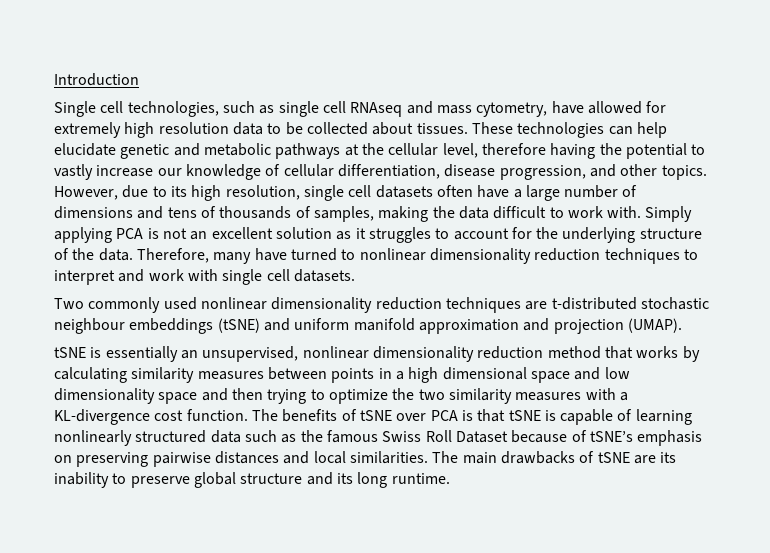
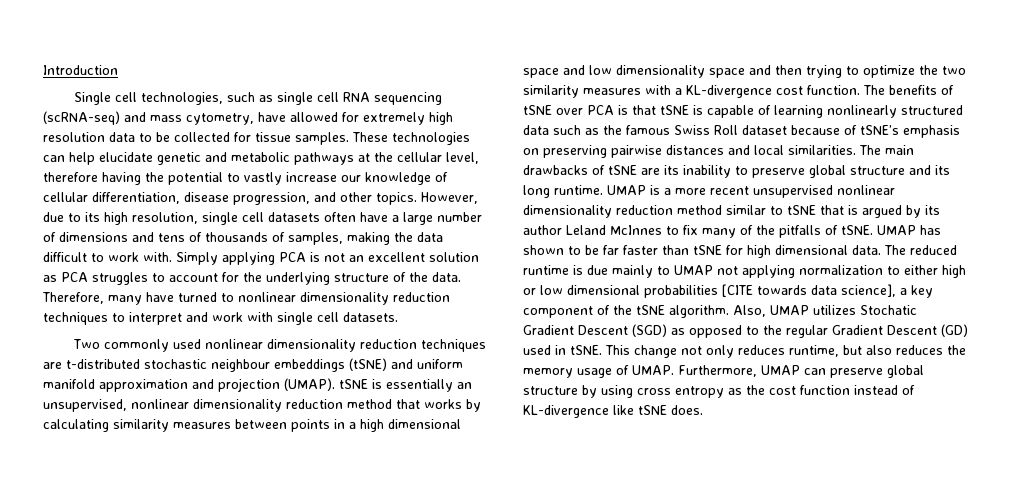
[350,102,403,117] RNAseq -> [342,92,442,105] [43,111,120,125] RNA sequencing (scRNA-seq)
[372,122,468,135] about tissues. -> [234,132,349,145] for tissue samples.
[355,228,366,239] it -> [61,272,88,282] PCA
(682, 325) // -> (335, 384) none
[455,431,508,443] Dataset -> [742,125,787,135] dataset
(450, 478) none -> [607,185,895,198] [523,205,940,218] [523,225,941,238] [523,245,957,258] [523,265,966,278] [523,284,933,298] [523,305,917,318] [523,324,968,338] [523,345,966,358] [523,365,924,378] [523,385,915,398] [523,405,703,418] UMAP is a more recent unsupervised nonlinear dimensionality reduction method similar to tSNE that is argued by its author Leland McInnes to fix many of the pitfalls of tSNE. UMAP has shown to be far faster than tSNE for high dimensional data. The reduced runtime is due mainly to UMAP not applying normalization to either high or low dimensional probabilities [CITE towards data science], a key component of the tSNE algorithm. Also, UMAP utilizes Stochatic Gradient Descent (SGD) as opposed to the regular Gradient Descent (GD) used in tSNE. This change not only reduces runtime, but also reduces the memory usage of UMAP. Furthermore, UMAP can preserve global structure by using cross entropy as the cost function instead of KL-divergence like tSNE does.

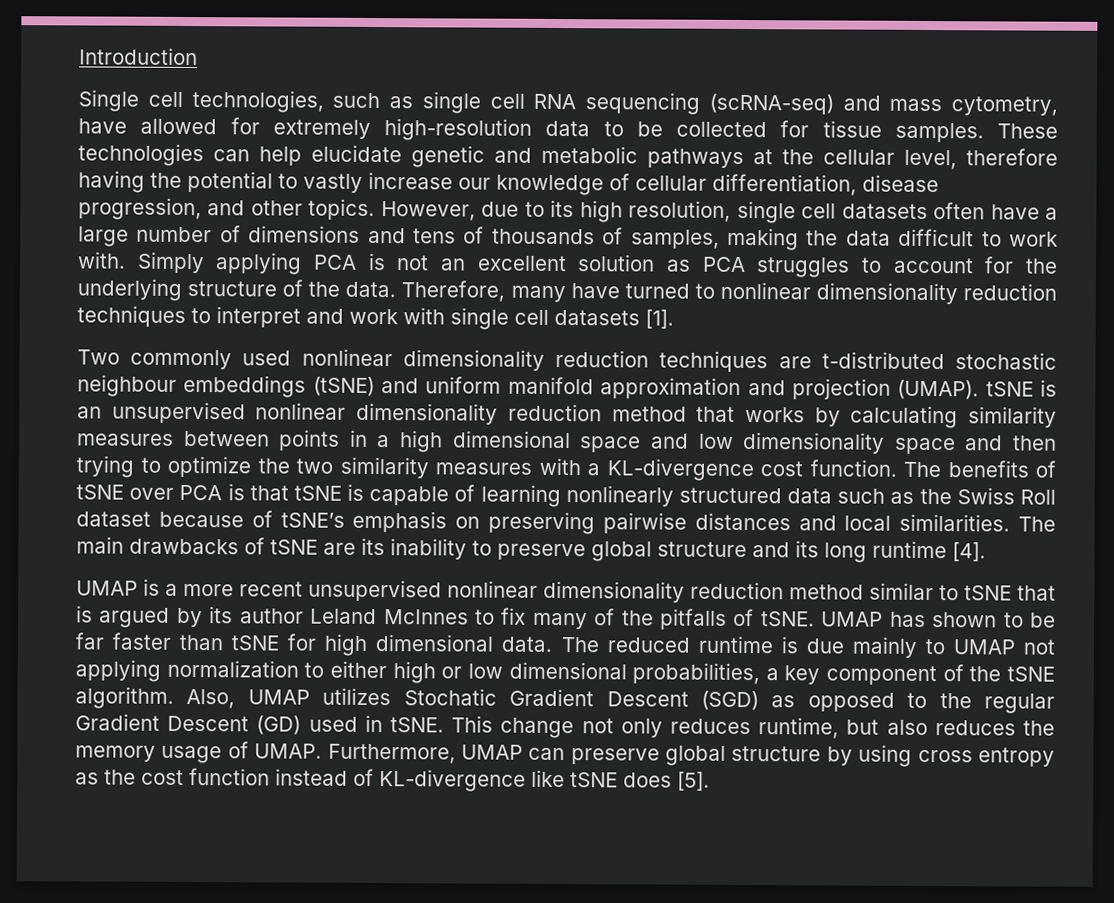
[429,112,453,125] [43,132,105,142] high resolution -> [384,118,532,141] high-resolution
[343,312,398,322] datasets. -> [554,309,674,329] datasets [1].
[386,379,472,392] [43,399,127,412] essentially an unsupervised, -> [77,401,246,424] an unsupervised
[626,125,670,135] famous -> (952, 496) none
[554,185,603,195] runtime. -> [872,540,986,562] runtime [4]. //
[644,284,896,298] probabilities [CITE towards data science], -> [632,662,761,685] probabilities,
[671,405,703,415] does. -> [623,771,710,791] does [5].

